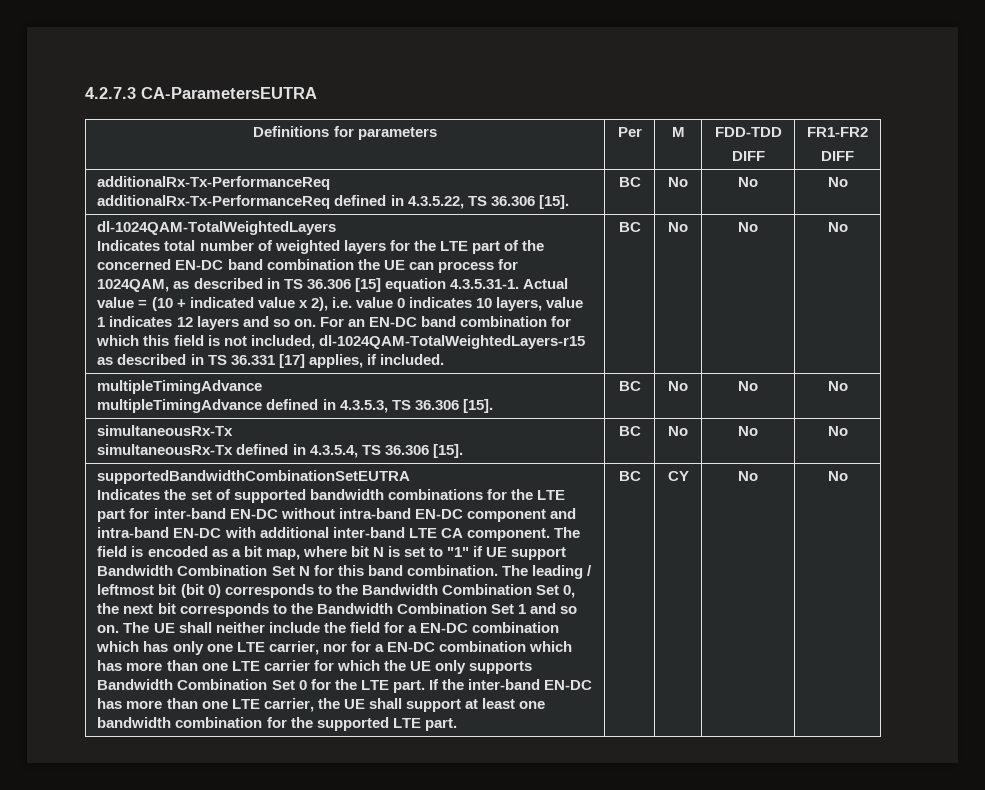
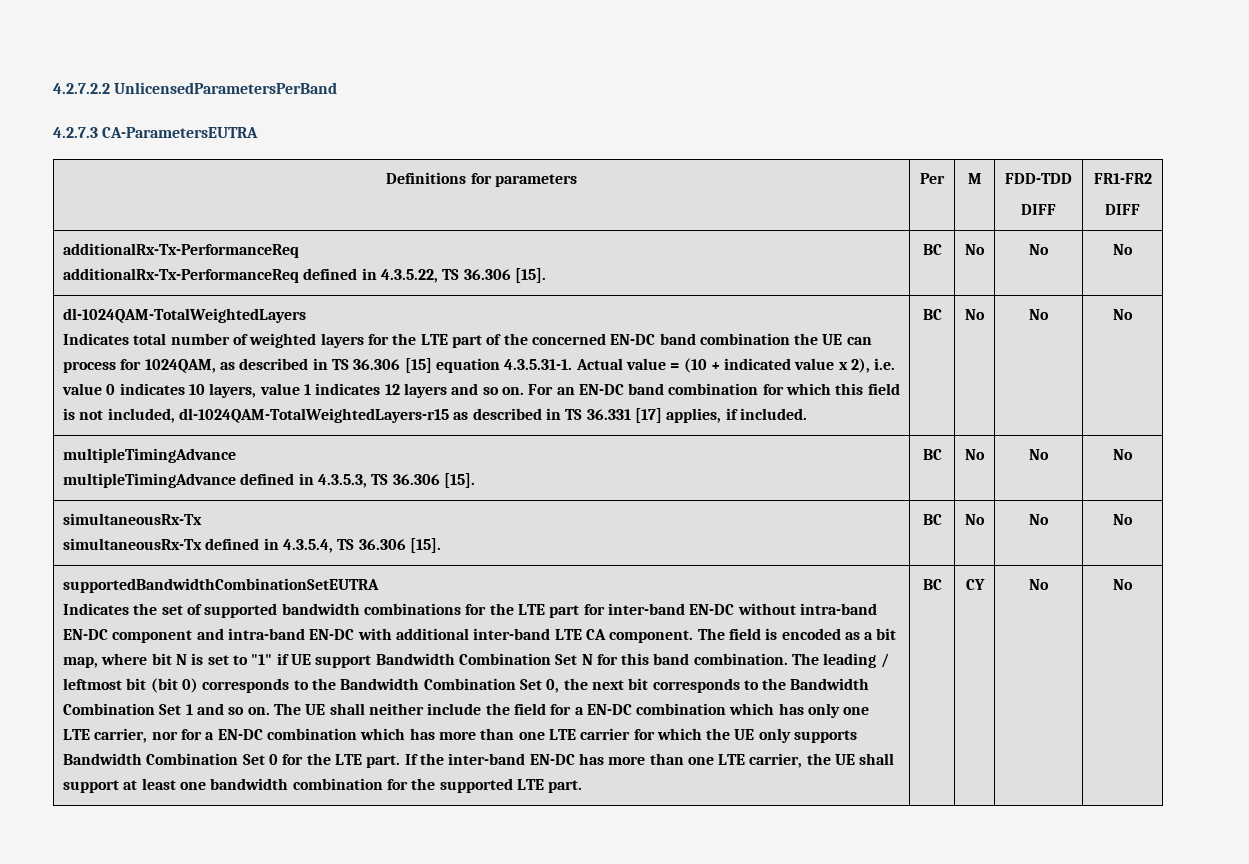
(85, 93) none -> [53,82,338,94] 4.2.7.2.2 UnlicensedParametersPerBand //

